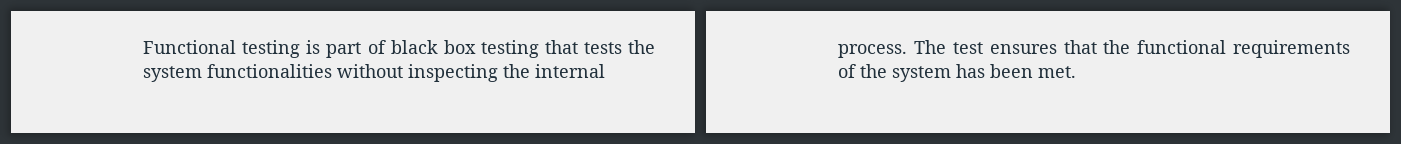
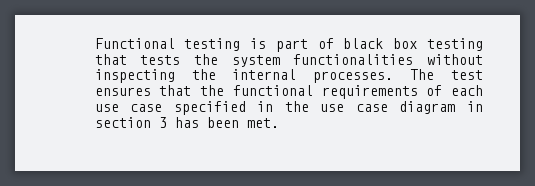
[838,44,908,58] process. -> [313,71,394,83] processes.
[860,64,952,82] the system -> [450,85,483,96] [94,101,484,115] [94,117,167,128] each use case specified in the use case diagram in section 3

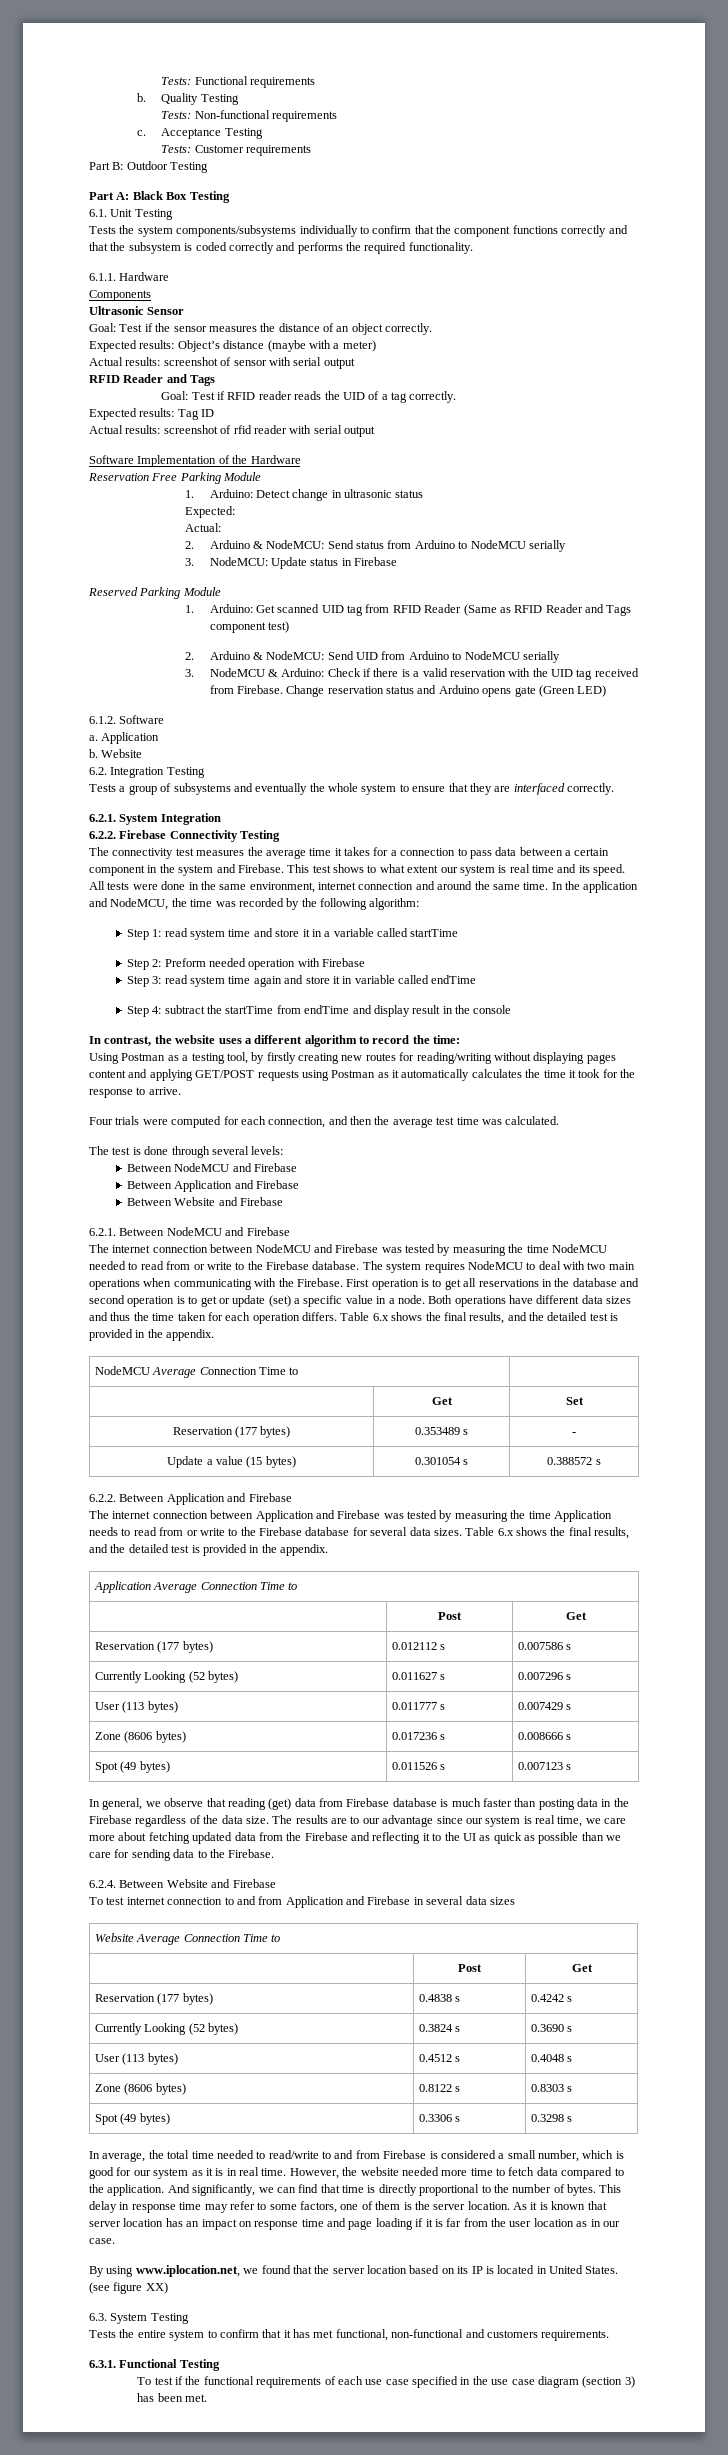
[94,38,484,52] [94,54,483,67] [94,69,484,83] [94,85,192,96] Functional testing is part of black box testing that tests the system functionalities without inspecting the internal processes. The test ensures that -> [161,76,316,88] [137,93,239,105] [161,110,338,122] [137,128,263,139] [161,145,312,156] [89,161,209,173] [89,191,230,203] [89,209,173,220] [89,225,628,237] [89,242,473,254] [89,272,170,281] [89,290,151,301] [89,306,185,315] [89,323,433,335] [89,340,376,352] [89,357,355,369] [89,374,216,386] [161,391,457,403] [89,408,215,420] [89,425,375,437] [89,455,301,467] [88,472,262,484] [185,489,424,501] [185,506,236,518] [185,523,222,532] [185,540,566,552] [185,557,398,569] [88,587,221,599] [185,604,632,616] [209,621,289,633] [185,651,560,663] [185,668,639,680] [209,685,607,697] [89,715,165,724] [89,732,160,744] [89,749,143,758] [89,767,205,778] [89,783,614,795] [89,813,221,825] [89,830,281,842] [89,847,610,859] [89,864,626,876] [89,881,639,893] [89,898,420,910] [126,928,459,940] [126,958,366,970] [126,975,477,987] [126,1005,512,1017] [89,1035,461,1047] [89,1052,616,1064] [89,1069,635,1081] [89,1087,181,1098] [89,1116,560,1128] [89,1146,284,1158] [126,1163,297,1172] [126,1180,299,1192] [126,1197,283,1206] [89,1227,290,1236] [89,1244,607,1256] [89,1261,635,1273] [89,1278,639,1290] [89,1295,632,1307] [89,1312,619,1324] [89,1329,215,1341] [94,1366,299,1378] [431,1397,453,1405] [565,1397,584,1405] [172,1426,291,1438] [414,1427,469,1435] [572,1432,576,1435] [167,1456,296,1468] [414,1457,469,1465] [547,1457,601,1465] [89,1493,292,1505] [89,1510,612,1522] [89,1527,630,1539] [89,1544,328,1556] [93,1581,298,1593] [438,1612,462,1620] [565,1612,587,1620] [94,1641,213,1653] [391,1642,446,1650] [517,1642,572,1650] [94,1671,239,1683] [391,1672,446,1680] [517,1672,572,1680] [94,1701,178,1713] [391,1702,446,1710] [517,1702,572,1710] [94,1731,186,1743] [391,1732,446,1740] [517,1732,572,1740] [94,1761,170,1773] [391,1762,446,1770] [517,1762,572,1770] [89,1798,629,1810] [89,1815,627,1827] [89,1832,622,1844] [89,1849,275,1861] [89,1879,276,1888] [89,1896,515,1908] [94,1933,281,1945] [458,1964,482,1972] [571,1964,593,1972] [94,1993,213,2005] [418,1994,461,2002] [530,1994,573,2002] [94,2023,239,2035] [418,2024,461,2032] [530,2024,573,2032] [94,2053,178,2065] [418,2054,461,2062] [530,2054,573,2062] [94,2083,186,2095] [418,2084,461,2092] [530,2084,573,2092] [94,2113,170,2125] [418,2114,461,2122] [530,2114,573,2122] [89,2150,624,2162] [89,2167,624,2179] [89,2184,622,2196] [89,2201,607,2213] [89,2218,620,2230] [89,2238,115,2244] [89,2265,619,2277] [89,2282,168,2294] [89,2313,189,2324] [89,2329,610,2341] [89,2359,220,2371] [137,2376,183,2385] Tests: Functional requirements // b. Quality Testing // Tests: Non-functional requirements // c. Acceptance Testing // Tests: Customer requirements // Part B: Outdoor Testing // Part A: Black Box Testing // 6.1. Unit Testing // Tests the system components/subsystems individually to confirm that the component functions correctly and that the subsystem is coded correctly and performs the required functionality. // 6.1.1. Hardware // Components // Ultrasonic Sensor // Goal: Test if the sensor measures the distance of an object correctly. // Expected results: Object’s distance (maybe with a meter) // Actual results: screenshot of sensor with serial output // RFID Reader and Tags // Goal: Test if RFID reader reads the UID of a tag correctly. // Expected results: Tag ID // Actual results: screenshot of rfid reader with serial output // Software Implementation of the Hardware // Reservation Free Parking Module // 1. Arduino: Detect change in ultrasonic status // Expected: // Actual: // 2. Arduino & NodeMCU: Send status from Arduino to NodeMCU serially // 3. NodeMCU: Update status in Firebase // Reserved Parking Module // 1. Arduino: Get scanned UID tag from RFID Reader (Same as RFID Reader and Tags component test) // 2. Arduino & NodeMCU: Send UID from Arduino to NodeMCU serially // 3. NodeMCU & Arduino: Check if there is a valid reservation with the UID tag received from Firebase. Change reservation status and Arduino opens gate (Green LED) // 6.1.2. Software // a. Application // b. Website // 6.2. Integration Testing // Tests a group of subsystems and eventually the whole system to ensure that they are interfaced correctly. // 6.2.1. System Integration // 6.2.2. Firebase Connectivity Testing // The connectivity test measures the average time it takes for a connection to pass data between a certain component in the system and Firebase. This test shows to what extent our system is real time and its speed. All tests were done in the same environment, internet connection and around the same time. In the application and NodeMCU, the time was recorded by the following algorithm: // Step 1: read system time and store it in a variable called startTime // Step 2: Preform needed operation with Firebase // Step 3: read system time again and store it in variable called endTime // Step 4: subtract the startTime from endTime and display result in the console // In contrast, the website uses a different algorithm to record the time: // Using Postman as a testing tool, by firstly creating new routes for reading/writing without displaying pages content and applying GET/POST requests using Postman as it automatically calculates the time it took for the response to arrive. // Four trials were computed for each connection, and then the average test time was calculated. // The test is done through several levels: // Between NodeMCU and Firebase // Between Application and Firebase // Between Website and Firebase // 6.2.1. Between NodeMCU and Firebase // The internet connection between NodeMCU and Firebase was tested by measuring the time NodeMCU needed to read from or write to the Firebase database. The system requires NodeMCU to deal with two main operations when communicating with the Firebase. First operation is to get all reservations in the database and second operation is to get or update (set) a specific value in a node. Both operations have different data sizes and thus the time taken for each operation differs. Table 6.x shows the final results, and the detailed test is provided in the appendix. // NodeMCU Average Connection Time to | // | Get | Set // Reservation (177 bytes) | 0.353489 s | - // Update a value (15 bytes) | 0.301054 s | 0.388572 s // 6.2.2. Between Application and Firebase // The internet connection between Application and Firebase was tested by measuring the time Application needs to read from or write to the Firebase database for several data sizes. Table 6.x shows the final results, and the detailed test is provided in the appendix. // Application Average Connection Time to // | Post | Get // Reservation (177 bytes) | 0.012112 s | 0.007586 s // Currently Looking (52 bytes) | 0.011627 s | 0.007296 s // User (113 bytes) | 0.011777 s | 0.007429 s // Zone (8606 bytes) | 0.017236 s | 0.008666 s // Spot (49 bytes) | 0.011526 s | 0.007123 s // In general, we observe that reading (get) data from Firebase database is much faster than posting data in the Firebase regardless of the data size. The results are to our advantage since our system is real time, we care more about fetching updated data from the Firebase and reflecting it to the UI as quick as possible than we care for sending data to the Firebase. // 6.2.4. Between Website and Firebase // To test internet connection to and from Application and Firebase in several data sizes // Website Average Connection Time to // | Post | Get // Reservation (177 bytes) | 0.4838 s | 0.4242 s // Currently Looking (52 bytes) | 0.3824 s | 0.3690 s // User (113 bytes) | 0.4512 s | 0.4048 s // Zone (8606 bytes) | 0.8122 s | 0.8303 s // Spot (49 bytes) | 0.3306 s | 0.3298 s // In average, the total time needed to read/write to and from Firebase is considered a small number, which is good for our system as it is in real time. However, the website needed more time to fetch data compared to the application. And significantly, we can find that time is directly proportional to the number of bytes. This delay in response time may refer to some factors, one of them is the server location. As it is known that server location has an impact on response time and page loading if it is far from the user location as in our case. // By using www.iplocation.net, we found that the server location based on its IP is located in United States. (see figure XX) // 6.3. System Testing // Tests the entire system to confirm that it has met functional, non-functional and customers requirements. // 6.3.1. Functional Testing // To test if
[467,101,484,112] [94,117,167,128] in section 3 -> [582,2376,635,2388] (section 3)

